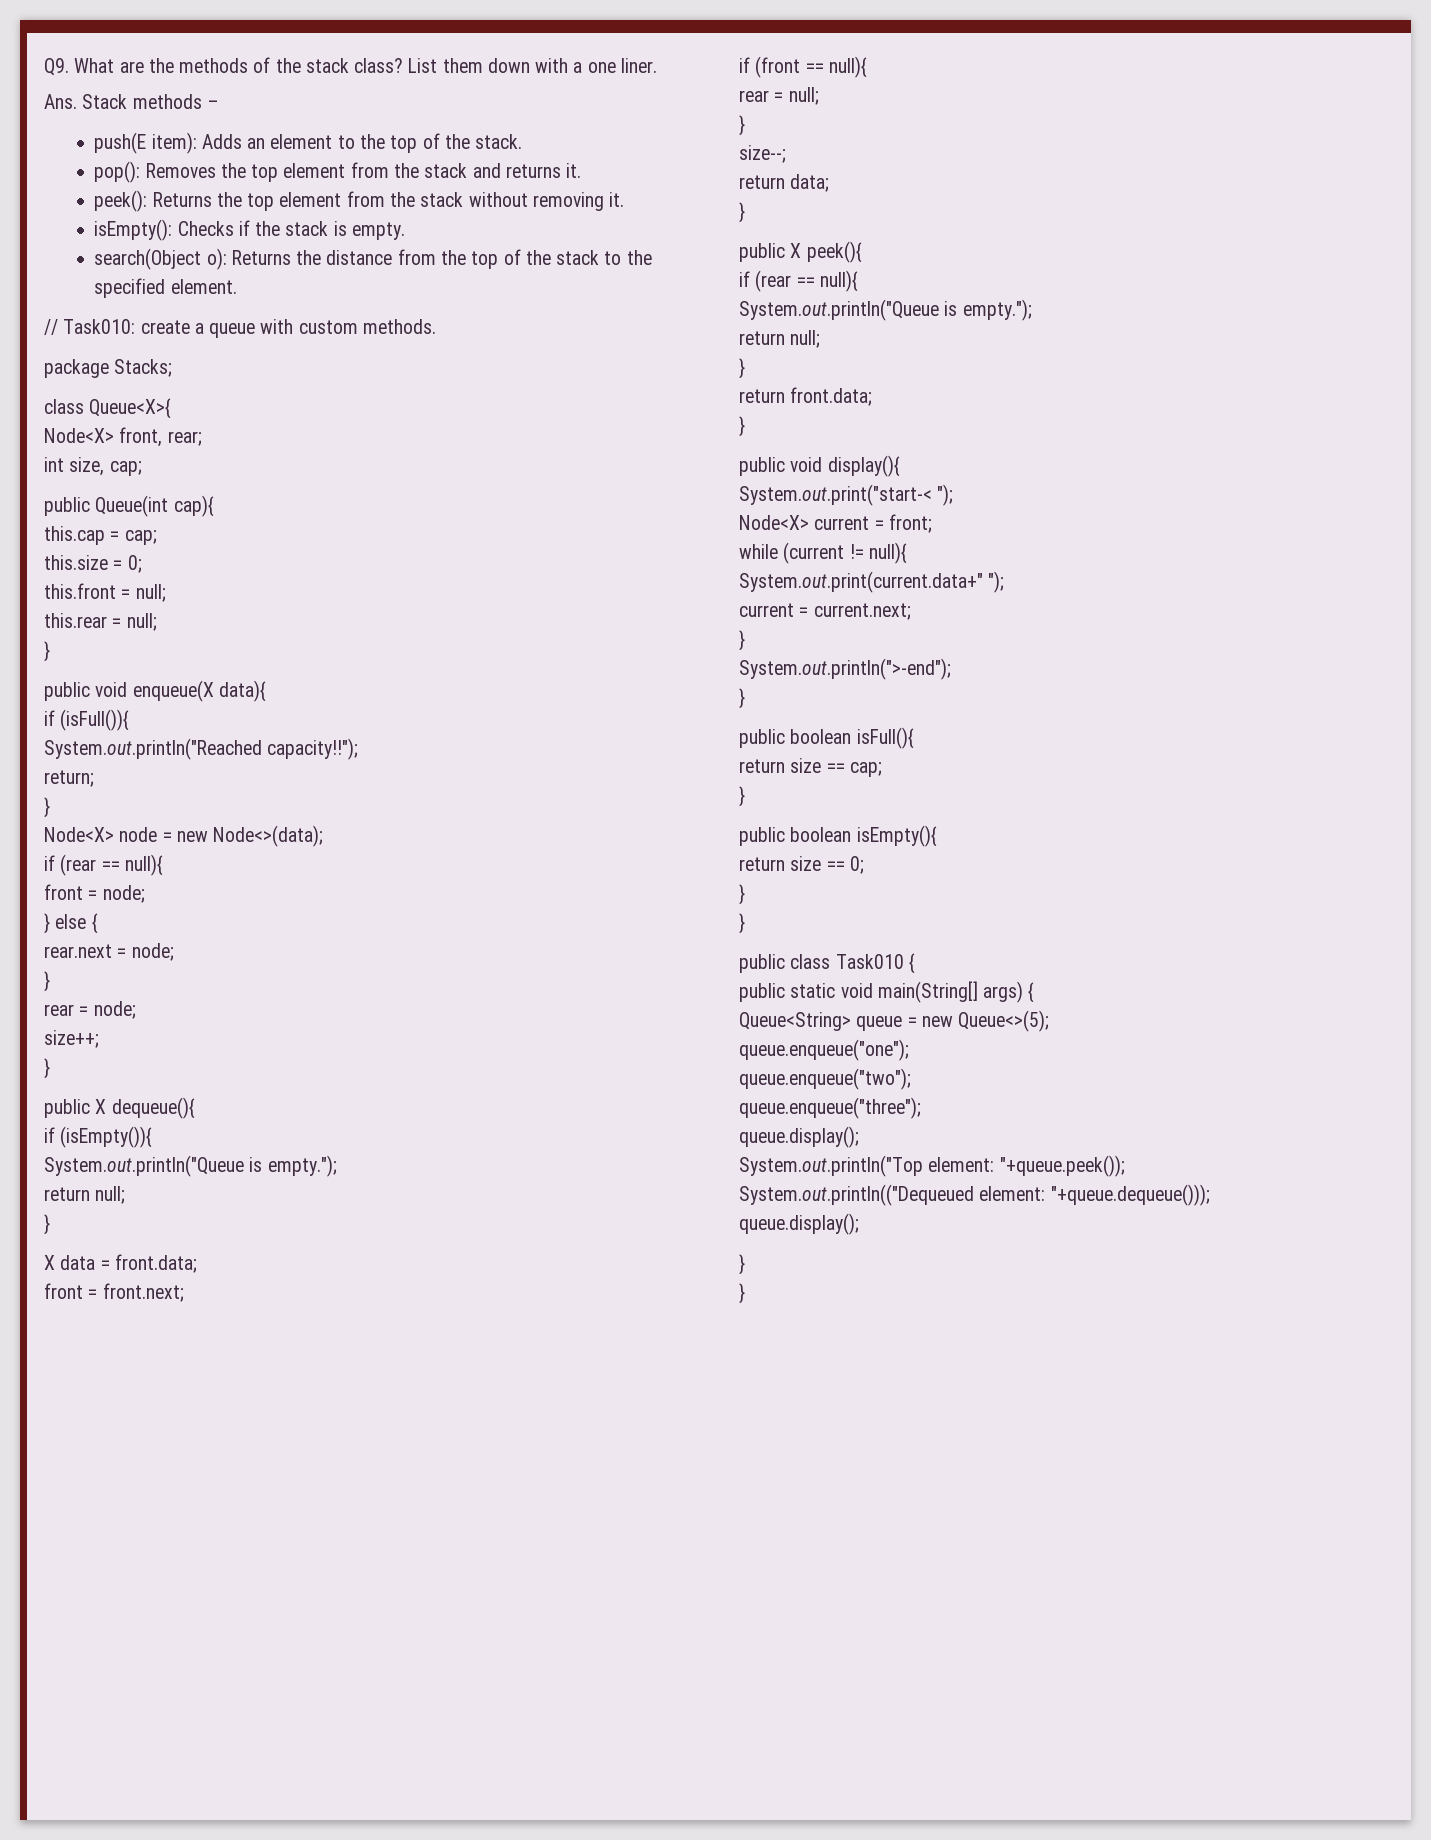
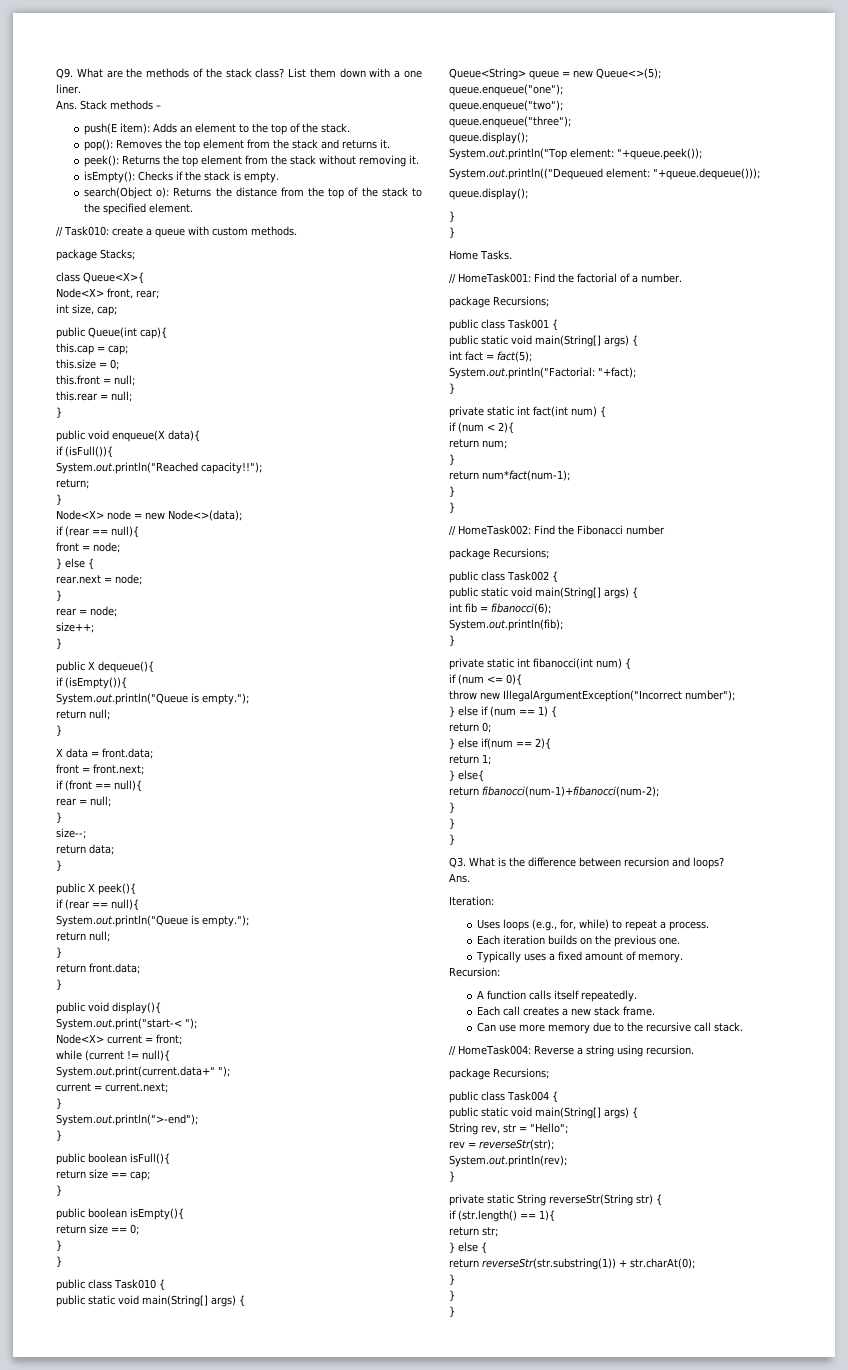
(745, 1293) none -> [449,250,512,260] [449,273,682,284] [449,296,549,308] [449,319,558,331] [449,335,638,347] [449,351,532,362] [449,367,636,379] [449,383,455,394] [449,406,606,418] [449,422,514,433] [449,439,507,449] [449,454,455,465] [449,470,570,481] [449,486,455,497] [449,502,455,513] [449,525,665,536] [449,548,549,560] [449,571,558,583] [449,587,638,599] [449,603,551,614] [449,619,563,631] [449,635,455,646] [449,658,631,670] [449,674,522,685] [449,690,735,702] [449,706,557,717] [449,722,491,733] [449,738,551,749] [449,754,491,765] [449,770,484,781] [449,786,659,797] [449,802,455,813] [449,818,455,829] [449,834,455,845] [449,857,724,869] [449,873,470,883] [449,896,494,906] [477,919,710,931] [477,935,681,947] [476,951,684,963] [449,967,500,977] [477,990,638,1002] [477,1006,656,1016] [477,1022,744,1034] [449,1045,694,1057] [449,1068,549,1080] [449,1091,558,1103] [449,1107,638,1119] [449,1123,568,1135] [449,1139,554,1150] [449,1155,567,1167] [449,1171,455,1182] [449,1194,662,1206] [449,1210,555,1222] [449,1227,498,1237] [449,1242,487,1253] [449,1258,695,1270] [449,1274,455,1285] [449,1290,455,1301] [449,1306,455,1317] // Home Tasks. // // HomeTask001: Find the factorial of a number. // package Recursions; // public class Task001 { // public static void main(String[] args) { // int fact = fact(5); // System.out.println("Factorial: "+fact); // } // private static int fact(int num) { // if (num < 2){ // return num; // } // return num*fact(num-1); // } // } // // HomeTask002: Find the Fibonacci number // package Recursions; // public class Task002 { // public static void main(String[] args) { // int fib = fibanocci(6); // System.out.println(fib); // } // private static int fibanocci(int num) { // if (num <= 0){ // throw new IllegalArgumentException("Incorrect number"); // } else if (num == 1) { // return 0; // } else if(num == 2){ // return 1; // } else{ // return fibanocci(num-1)+fibanocci(num-2); // } // } // } // Q3. What is the difference between recursion and loops? // Ans. // Iteration: // Uses loops (e.g., for, while) to repeat a process. // Each iteration builds on the previous one. // Typically uses a fixed amount of memory. // Recursion: // A function calls itself repeatedly. // Each call creates a new stack frame. // Can use more memory due to the recursive call stack. // // HomeTask004: Reverse a string using recursion. // package Recursions; // public class Task004 { // public static void main(String[] args) { // String rev, str = "Hello"; // rev = reverseStr(str); // System.out.println(rev); // } // private static String reverseStr(String str) { // if (str.length() == 1){ // return str; // } else { // return reverseStr(str.substring(1)) + str.charAt(0); // } // } // }

